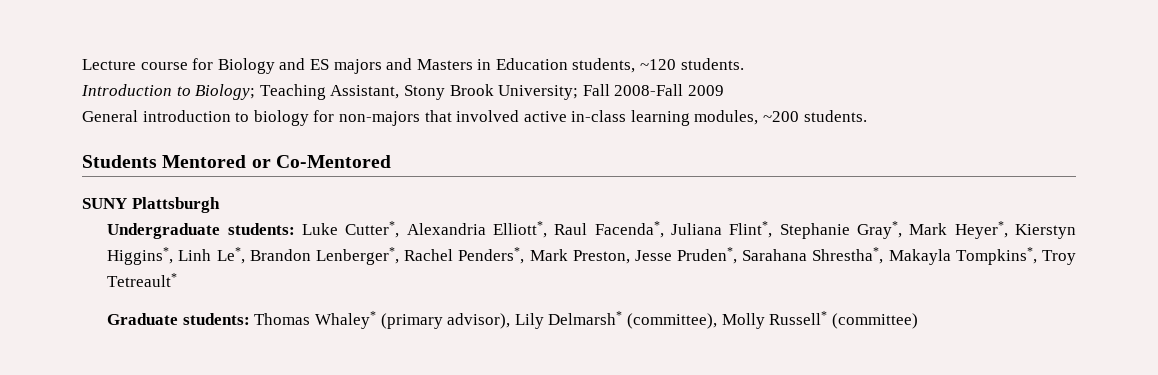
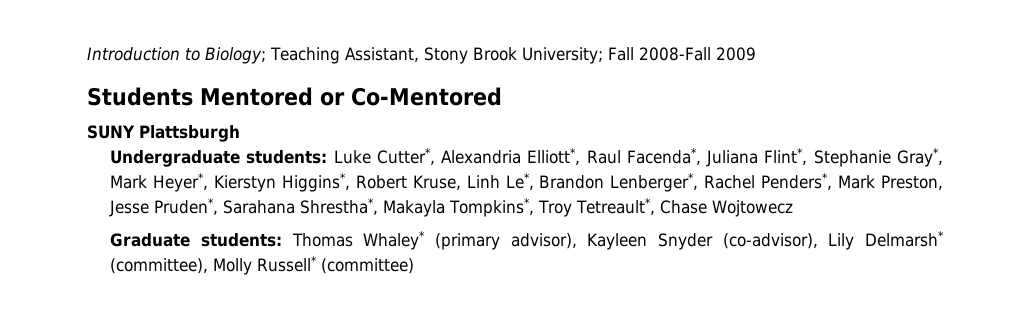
[82,58,744,74] Lecture course for Biology and ES majors and Masters in Education students, ~120 students. // -> (87, 54) none
[82,110,867,126] // General introduction to biology for non-majors that involved active in-class learning modules, ~200 students. -> (756, 54) none
(174, 256) none -> [355,175,461,190] Robert Kruse,
[107,273,178,287] Tetreault* -> [576,198,794,217] Tetreault*, Chase Wojtowecz
(511, 321) none -> [587,233,818,250] Kayleen Snyder (co-advisor),

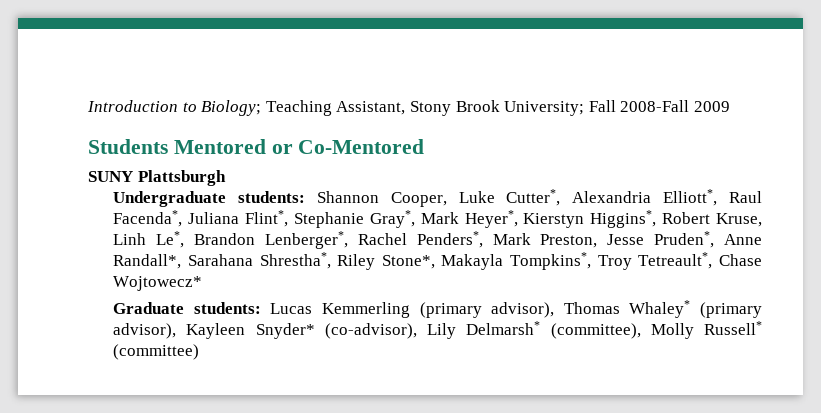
(328, 157) none -> [316,191,447,207] Shannon Cooper,
[223,198,379,215] Sarahana Shrestha*, -> [723,234,762,245] [113,252,435,270] Anne Randall*, Sarahana Shrestha*, Riley Stone*,
[712,200,794,217] Wojtowecz -> [113,276,203,291] Wojtowecz*
(282, 240) none -> [270,302,555,318] Lucas Kemmerling (primary advisor),
[657,233,713,250] Snyder -> [255,323,315,339] Snyder*

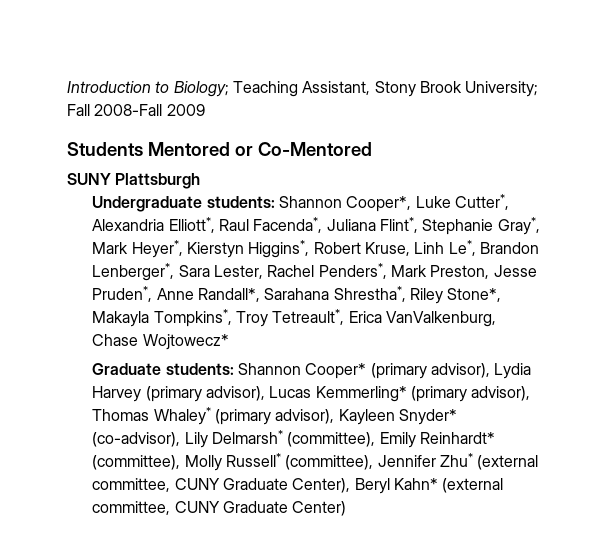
[390,192,447,207] Cooper, -> [346,196,412,212] Cooper*,
(348, 240) none -> [178,265,264,279] Sara Lester,
(713, 260) none -> [348,311,496,327] Erica VanValkenburg,
[270,302,411,318] Lucas Kemmerling -> [238,363,532,379] [92,386,407,402] Shannon Cooper* (primary advisor), Lydia Harvey (primary advisor), Lucas Kemmerling*
[650,321,762,339] [113,344,200,360] Molly Russell* (committee) -> [379,432,495,448] [92,453,539,471] [92,478,504,494] [92,501,347,516] Emily Reinhardt* (committee), Molly Russell* (committee), Jennifer Zhu* (external committee, CUNY Graduate Center), Beryl Kahn* (external committee, CUNY Graduate Center)

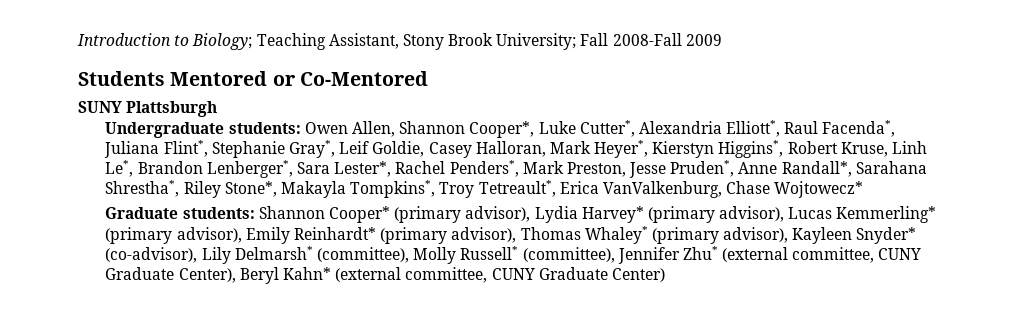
(275, 202) none -> [304,121,395,137] Owen Allen,
(540, 226) none -> [339,141,546,158] Leif Goldie, Casey Halloran,
[214,265,264,279] Lester, -> [334,161,392,177] Lester*,
[92,386,142,402] Harvey -> [581,206,644,223] Harvey*
(531, 393) none -> [245,227,517,244] Emily Reinhardt* (primary advisor),
[379,432,495,448] [92,455,181,470] Emily Reinhardt* (committee), -> (409, 255) none

